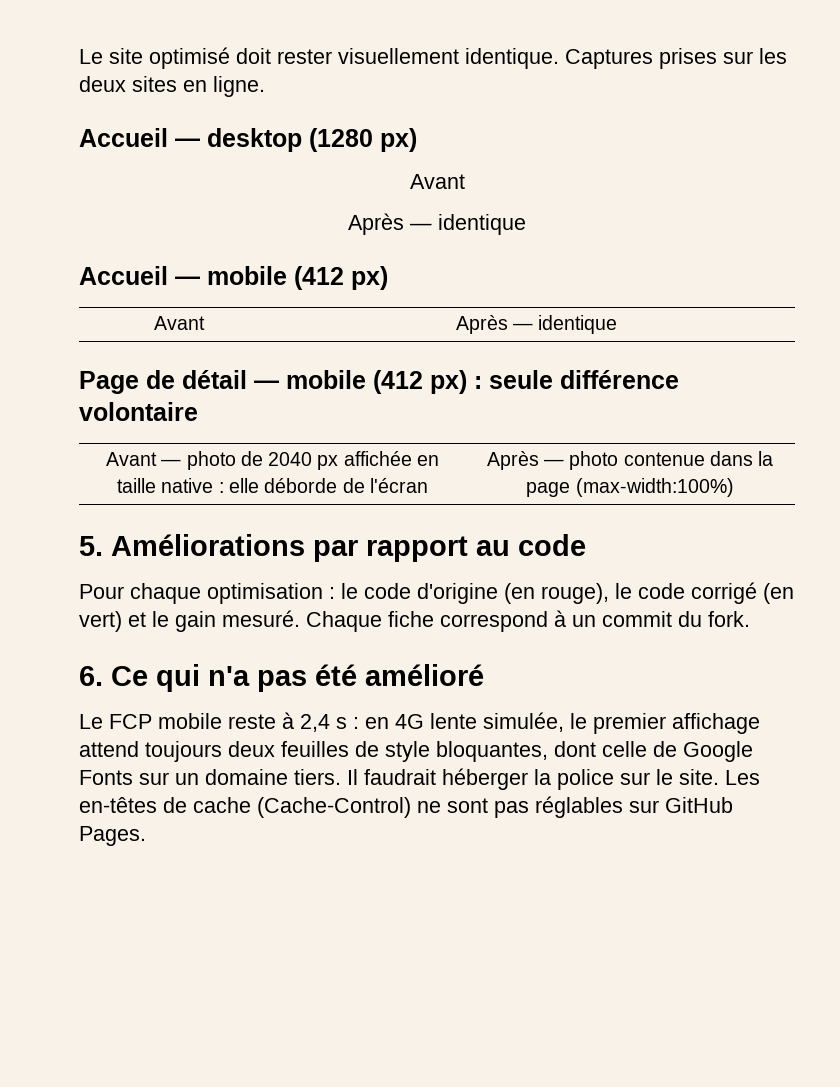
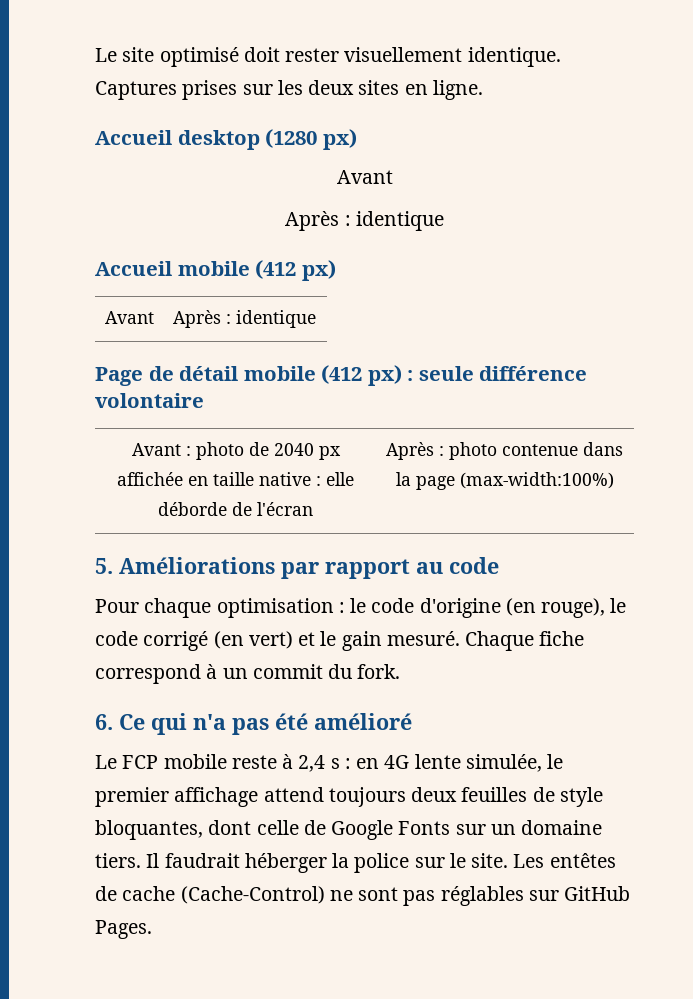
[175,138,200,147] — -> (172, 137) none
[410,223,432,230] — -> [344,215,351,226] :
[175,276,200,285] — -> (172, 268) none
[513,323,533,330] — -> [226,314,231,324] :
[254,380,279,389] — -> (239, 373) none
[161,459,182,466] — -> [185,446,191,456] :
[544,459,565,466] — -> [439,446,444,456] :
[79,797,157,813] en-têtes -> [549,853,616,868] entêtes

